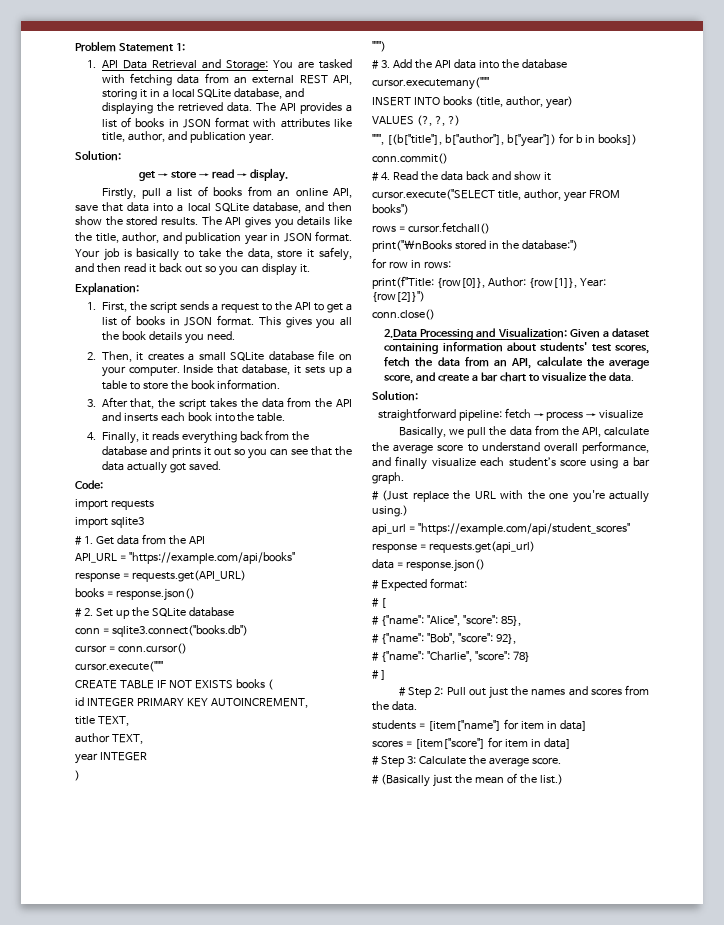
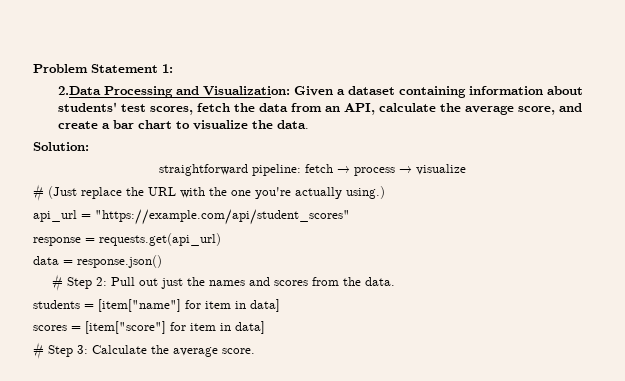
[87,59,353,71] [101,73,352,86] [101,88,305,100] [101,102,353,115] [101,117,353,128] [101,131,274,144] [75,150,121,161] [139,168,288,182] [102,186,353,200] [75,202,352,213] [75,216,352,229] [75,231,352,245] [75,247,353,261] [75,263,310,276] [75,282,139,295] [87,301,352,313] [101,315,352,329] [101,331,235,344] [87,350,353,362] [101,364,353,377] [101,379,281,390] [87,397,353,410] [101,412,286,422] [87,430,310,444] [101,446,353,459] [101,461,221,474] [75,480,103,489] [75,499,154,510] [75,517,144,528] [75,534,205,545] [75,552,295,564] [75,570,246,582] [75,588,195,601] [75,607,234,619] [75,625,248,637] [75,643,187,654] [75,661,163,672] [75,679,273,690] [75,697,308,708] [75,716,129,726] [75,733,143,744] [75,752,147,764] [75,770,80,781] [372,41,386,52] [372,59,567,69] [372,77,489,90] [372,96,573,109] [372,115,460,126] [372,133,637,147] [372,153,448,164] [372,171,551,181] [372,189,620,202] [372,204,409,215] [372,222,490,234] [372,240,578,252] [372,258,451,269] [372,276,606,289] [372,291,425,302] [372,309,435,320] // 1. API Data Retrieval and Storage: You are tasked with fetching data from an external REST API, storing it in a local SQLite database, and displaying the retrieved data. The API provides a list of books in JSON format with attributes like title, author, and publication year. // Solution: // get → store → read → display. // Firstly, pull a list of books from an online API, save that data into a local SQLite database, and then show the stored results. The API gives you details like the title, author, and publication year in JSON format. Your job is basically to take the data, store it safely, and then read it back out so you can display it. // Explanation: // 1. First, the script sends a request to the API to get a list of books in JSON format. This gives you all the book details you need. // 2. Then, it creates a small SQLite database file on your computer. Inside that database, it sets up a table to store the book information. // 3. After that, the script takes the data from the API and inserts each book into the table. // 4. Finally, it reads everything back from the database and prints it out so you can see that the data actually got saved. // Code: // import requests // import sqlite3 // # 1. Get data from the API // API_URL = "https://example.com/api/books" // response = requests.get(API_URL) // books = response.json() // # 2. Set up the SQLite database // conn = sqlite3.connect("books.db") // cursor = conn.cursor() // cursor.execute(""" // CREATE TABLE IF NOT EXISTS books ( // id INTEGER PRIMARY KEY AUTOINCREMENT, // title TEXT, // author TEXT, // year INTEGER // ) // """) // # 3. Add the API data into the database // cursor.executemany(""" // INSERT INTO books (title, author, year) // VALUES (?, ?, ?) // """, [(b["title"], b["author"], b["year"]) for b in books]) // conn.commit() // # 4. Read the data back and show it // cursor.execute("SELECT title, author, year FROM books") // rows = cursor.fetchall() // print("\nBooks stored in the database:") // for row in rows: // print(f"Title: {row[0]}, Author: {row[1]}, Year: {row[2]}") // conn.close() -> (173, 68) none
[399,425,650,439] [372,441,649,454] [372,456,650,470] [372,472,404,484] // Basically, we pull the data from the API, calculate the average score to understand overall performance, and finally visualize each student’s score using a bar graph. -> (466, 169) none
[372,578,467,591] [372,598,386,608] [372,615,521,626] [372,633,516,644] [372,651,530,662] [372,670,386,680] // # Expected format: // # [ // # {"name": "Alice", "score": 85}, // # {"name": "Bob", "score": 92}, // # {"name": "Charlie", "score": 78} // # ] -> (162, 261) none
[372,773,563,787] // # (Basically just the mean of the list.) -> (255, 351) none

